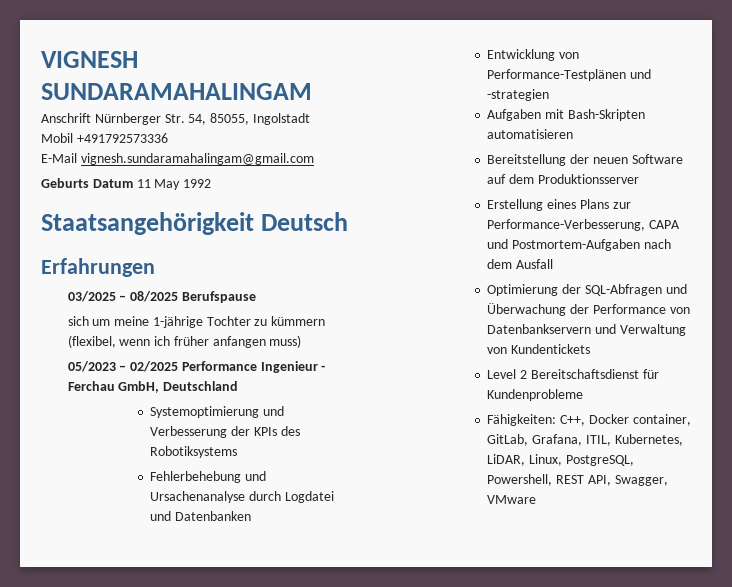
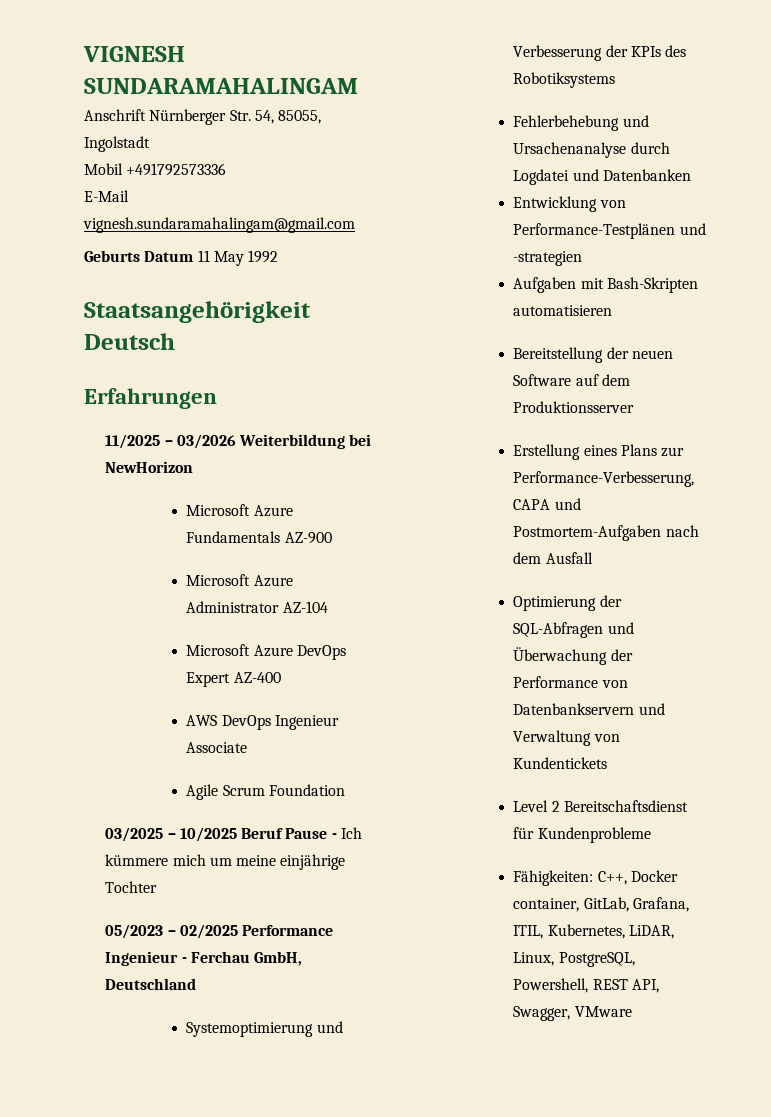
[67,291,256,303] [67,316,89,326] 03/2025 – 08/2025 Berufspause // sich -> [105,434,372,449] [105,461,194,473] [186,504,293,517] [186,531,332,544] [186,574,293,587] [186,601,328,613] [186,644,347,660] [186,672,281,687] [186,715,340,730] [186,742,248,753] [186,784,346,800] [105,827,363,842] [105,854,206,866] 11/2025 – 03/2026 Weiterbildung bei NewHorizon // Microsoft Azure Fundamentals AZ-900 // Microsoft Azure Administrator AZ-104 // Microsoft Azure DevOps Expert AZ-400 // AWS DevOps Ingenieur Associate // Agile Scrum Foundation // 03/2025 – 10/2025 Beruf Pause - Ich kümmere mich
[152,316,203,328] 1-jährige -> [280,854,346,870] einjährige
[254,316,326,326] [67,335,302,348] zu kümmern (flexibel, wenn ich früher anfangen muss) -> (158, 887) none

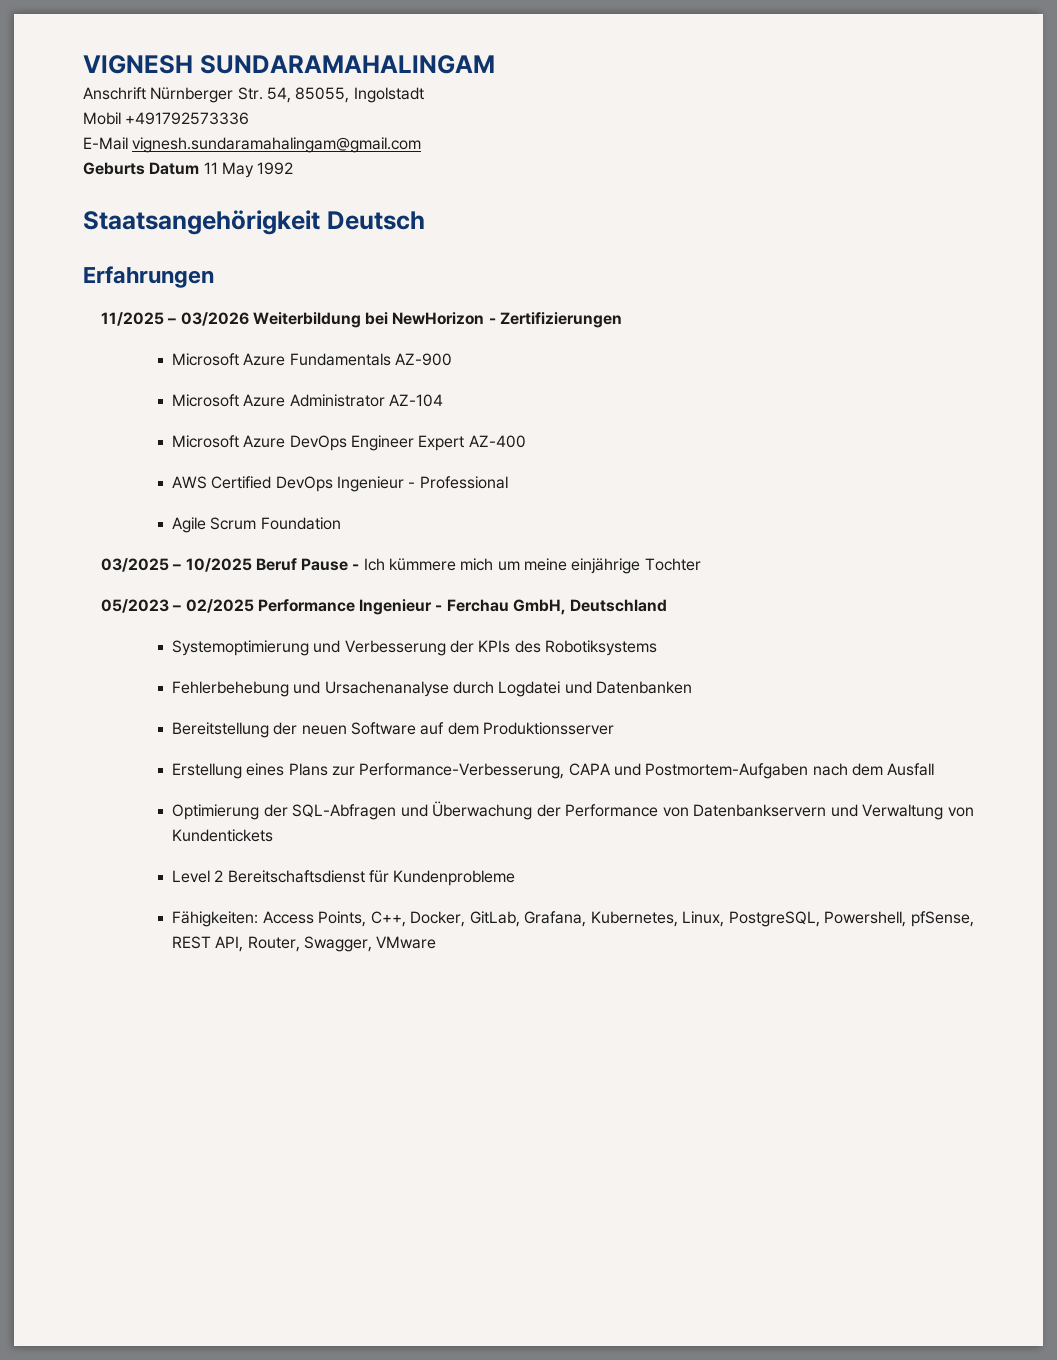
(194, 467) none -> [488,312,623,328] - Zertifizierungen
(347, 652) none -> [351,435,415,451] Engineer
(218, 720) none -> [211,476,272,489] Certified
[186,742,248,753] Associate -> [408,476,508,489] - Professional
[513,196,626,212] [513,223,706,239] [513,251,583,266] [513,277,699,293] [513,305,613,316] // Entwicklung von Performance-Testplänen und -strategien // Aufgaben mit Bash-Skripten automatisieren -> (693, 687) none
[597,870,679,885] [513,897,690,912] [513,924,675,939] C++, Docker container, GitLab, Grafana, ITIL, Kubernetes, LiDAR, -> [262,911,678,927] Access Points, C++, Docker, GitLab, Grafana, Kubernetes,
(589, 985) none -> [911,911,975,927] pfSense,
(660, 986) none -> [247,936,300,952] Router,

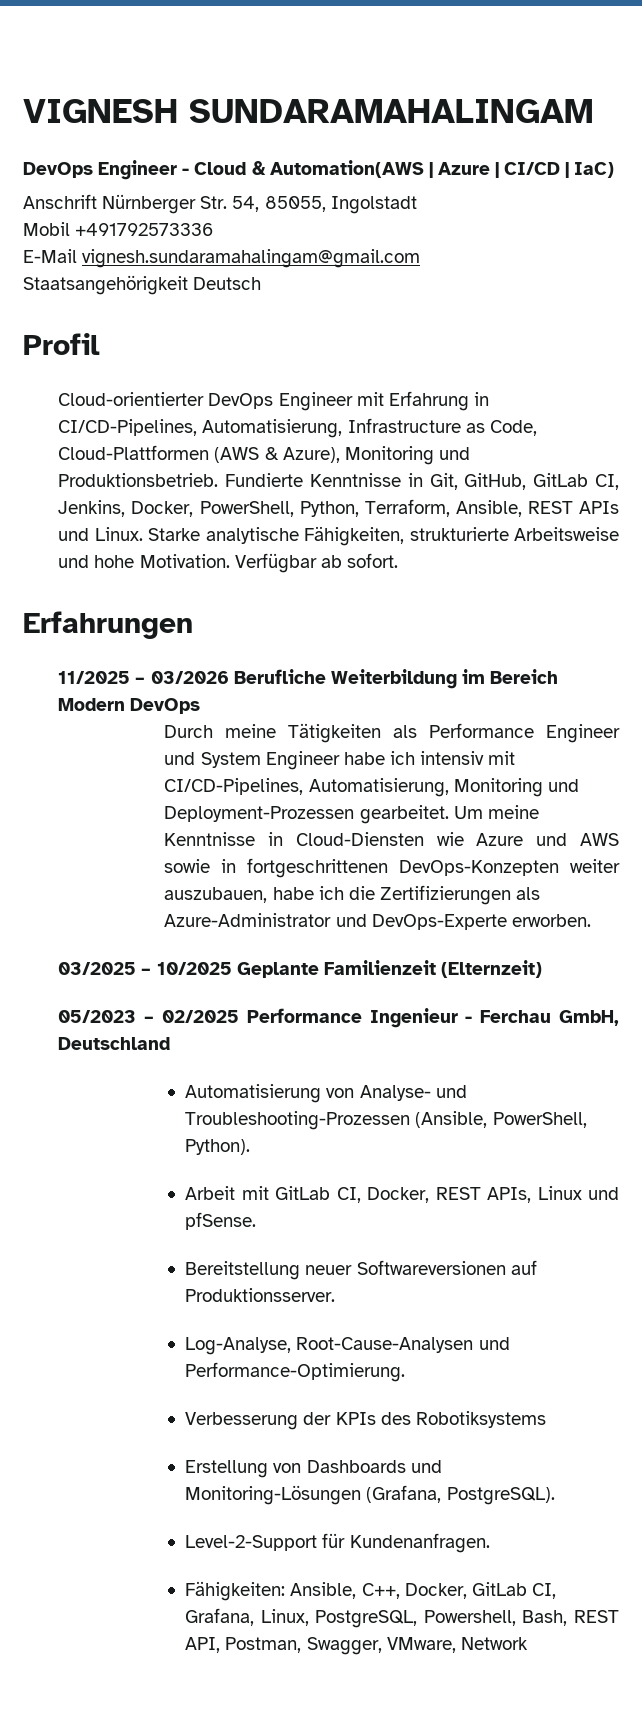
(495, 64) none -> [23,160,615,180] // DevOps Engineer - Cloud & Automation(AWS | Azure | CI/CD | IaC)
[83,162,294,178] [83,210,425,235] [83,266,214,288] [100,312,623,328] [172,353,453,366] [172,394,444,407] [172,435,526,451] [172,476,508,492] [172,517,341,533] [100,558,701,574] Geburts Datum 11 May 1992 // Staatsangehörigkeit Deutsch // Erfahrungen // 11/2025 – 03/2026 Weiterbildung bei NewHorizon - Zertifizierungen // Microsoft Azure Fundamentals AZ-900 // Microsoft Azure Administrator AZ-104 // Microsoft Azure DevOps Engineer Expert AZ-400 // AWS Certified DevOps Ingenieur - Professional // Agile Scrum Foundation // 03/2025 – 10/2025 Beruf Pause - Ich kümmere mich um meine einjährige Tochter -> [23,275,262,295] [23,333,100,355] [58,391,489,411] [58,418,537,438] [58,445,470,465] [58,473,620,490] [58,499,619,517] [58,526,619,546] [58,553,398,573] [23,611,193,639] [58,669,559,689] [58,698,201,714] [164,723,620,743] [164,751,516,770] [164,778,579,797] [164,805,539,824] [164,832,619,846] [164,858,621,878] [164,885,541,905] [164,913,591,930] [58,960,542,978] Staatsangehörigkeit Deutsch // Profil // Cloud-orientierter DevOps Engineer mit Erfahrung in CI/CD-Pipelines, Automatisierung, Infrastructure as Code, Cloud-Plattformen (AWS & Azure), Monitoring und Produktionsbetrieb. Fundierte Kenntnisse in Git, GitHub, GitLab CI, Jenkins, Docker, PowerShell, Python, Terraform, Ansible, REST APIs und Linux. Starke analytische Fähigkeiten, strukturierte Arbeitsweise und hohe Motivation. Verfügbar ab sofort. // Erfahrungen // 11/2025 – 03/2026 Berufliche Weiterbildung im Bereich Modern DevOps // Durch meine Tätigkeiten als Performance Engineer und System Engineer habe ich intensiv mit CI/CD-Pipelines, Automatisierung, Monitoring und Deployment-Prozessen gearbeitet. Um meine Kenntnisse in Cloud-Diensten wie Azure und AWS sowie in fortgeschrittenen DevOps-Konzepten weiter auszubauen, habe ich die Zertifizierungen als Azure-Administrator und DevOps-Experte erworben. // 03/2025 – 10/2025 Geplante Familienzeit (Elternzeit)
[172,640,341,656] Systemoptimierung und -> [185,1084,467,1103] [185,1111,587,1130] [185,1139,251,1155] [185,1186,619,1203] [185,1212,257,1230] [185,1260,537,1280] [185,1288,336,1302] [185,1337,510,1355] [185,1362,406,1382] Automatisierung von Analyse- und Troubleshooting-Prozessen (Ansible, PowerShell, Python). // Arbeit mit GitLab CI, Docker, REST APIs, Linux und pfSense. // Bereitstellung neuer Softwareversionen auf Produktionsserver. // Log-Analyse, Root-Cause-Analysen und Performance-Optimierung. //
[172,681,693,697] [172,722,615,738] [172,763,935,779] [172,801,975,820] [172,829,274,842] [172,870,516,886] [172,911,678,927] Fehlerbehebung und Ursachenanalyse durch Logdatei und Datenbanken // Bereitstellung der neuen Software auf dem Produktionsserver // Erstellung eines Plans zur Performance-Verbesserung, CAPA und Postmortem-Aufgaben nach dem Ausfall // Optimierung der SQL-Abfragen und Überwachung der Performance von Datenbankservern und Verwaltung von Kundentickets // Level 2 Bereitschaftsdienst für Kundenprobleme // Fähigkeiten: Access Points, C++, Docker, GitLab, Grafana, Kubernetes, -> [185,1460,442,1478] [185,1485,555,1505] [185,1533,490,1553] [185,1581,556,1601] [185,1608,255,1626] Erstellung von Dashboards und Monitoring-Lösungen (Grafana, PostgreSQL). // Level-2-Support für Kundenanfragen. // Fähigkeiten: Ansible, C++, Docker, GitLab CI, Grafana,
[911,911,975,927] pfSense, -> [522,1610,568,1626] Bash,
[247,936,437,952] Router, Swagger, VMware -> [225,1637,528,1655] Postman, Swagger, VMware, Network

